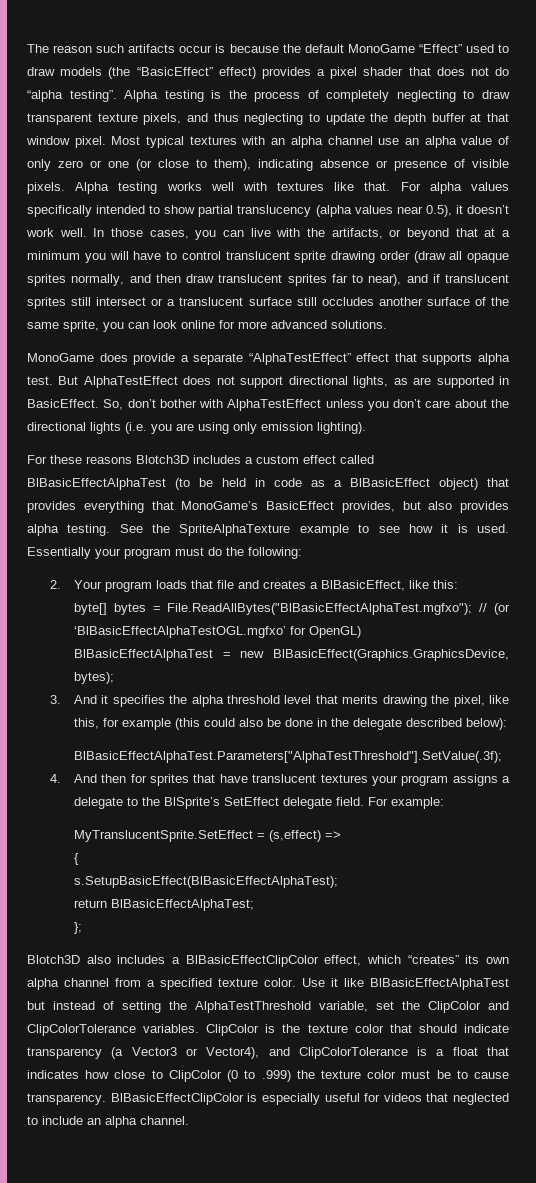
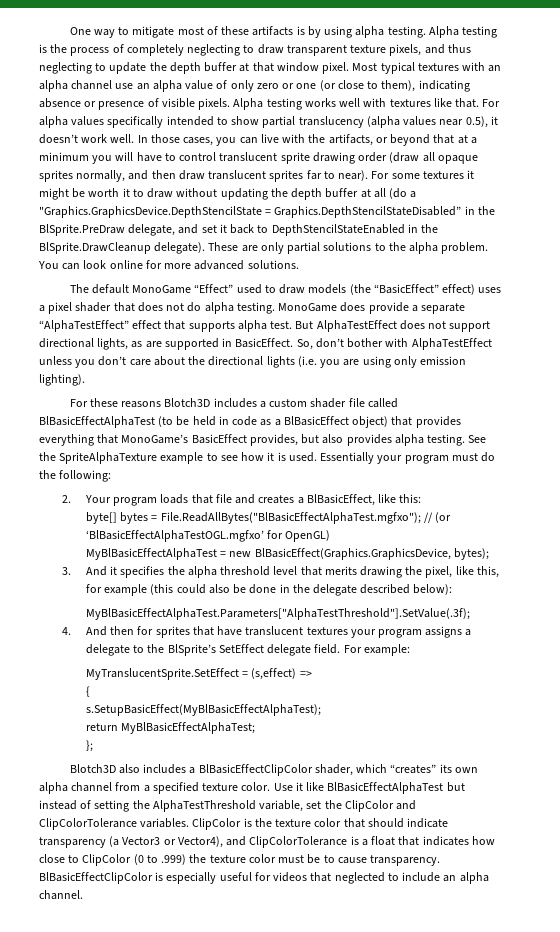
[27,44,509,53] [27,67,510,79] [27,90,117,102] The reason such artifacts occur is because the default MonoGame “Effect” used to draw models (the “BasicEffect” effect) provides a pixel shader that does not do “alpha testing”. -> [69,26,426,38] One way to mitigate most of these artifacts is by using alpha testing.
[368,274,509,286] [27,297,509,309] [27,320,124,332] near), and if translucent sprites still intersect or a translucent surface still occludes another surface of the same sprite, you -> [338,170,475,181] [39,188,417,200] [39,206,495,218] [39,224,439,236] [39,242,489,254] [38,261,59,269] near). For some textures it might be worth it to draw without updating the depth buffer at all (do a "Graphics.GraphicsDevice.DepthStencilState = Graphics.DepthStencilStateDisabled” in the BlSprite.PreDraw delegate, and set it back to DepthStencilStateEnabled in the BlSprite.DrawCleanup delegate). These are only partial solutions to the alpha problem. You
(387, 324) none -> [69,284,502,295] [39,302,275,314] The default MonoGame “Effect” used to draw models (the “BasicEffect” effect) uses a pixel shader that does not do alpha testing.
[303,455,336,464] effect -> [310,398,365,408] shader file
[73,649,213,661] BlBasicEffectAlphaTest -> [85,548,217,560] MyBlBasicEffectAlphaTest
[73,751,502,763] BlBasicEffectAlphaTest.Parameters["AlphaTestThreshold"].SetValue(.3f); -> [85,608,470,620] MyBlBasicEffectAlphaTest.Parameters["AlphaTestThreshold"].SetValue(.3f);
[73,876,338,888] s.SetupBasicEffect(BlBasicEffectAlphaTest); -> [85,704,321,716] s.SetupBasicEffect(MyBlBasicEffectAlphaTest);
[110,899,254,911] BlBasicEffectAlphaTest; -> [121,722,256,734] MyBlBasicEffectAlphaTest;
[324,955,362,966] effect, -> [314,764,353,776] shader,

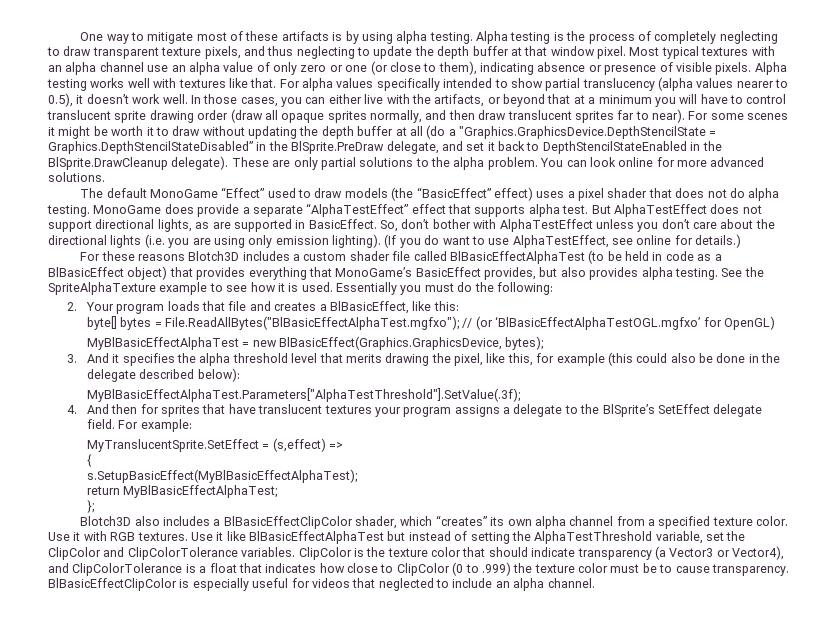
[439,119,464,126] near -> [736,79,789,88] nearer to
(258, 140) none -> [328,94,362,104] either
[422,171,464,179] textures -> [747,113,789,120] scenes
(85, 380) none -> [384,234,742,248] (If you do want to use AlphaTestEffect, see online for details.)
[377,455,449,464] your program -> [400,285,422,295] you
(303, 786) none -> [83,531,224,541] with RGB textures. Use it

